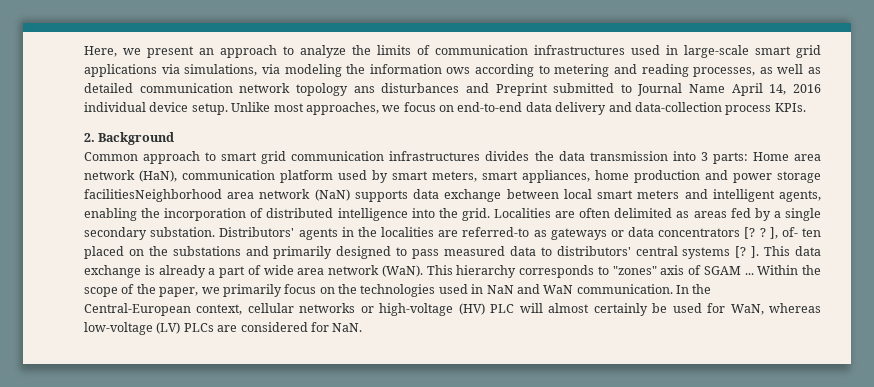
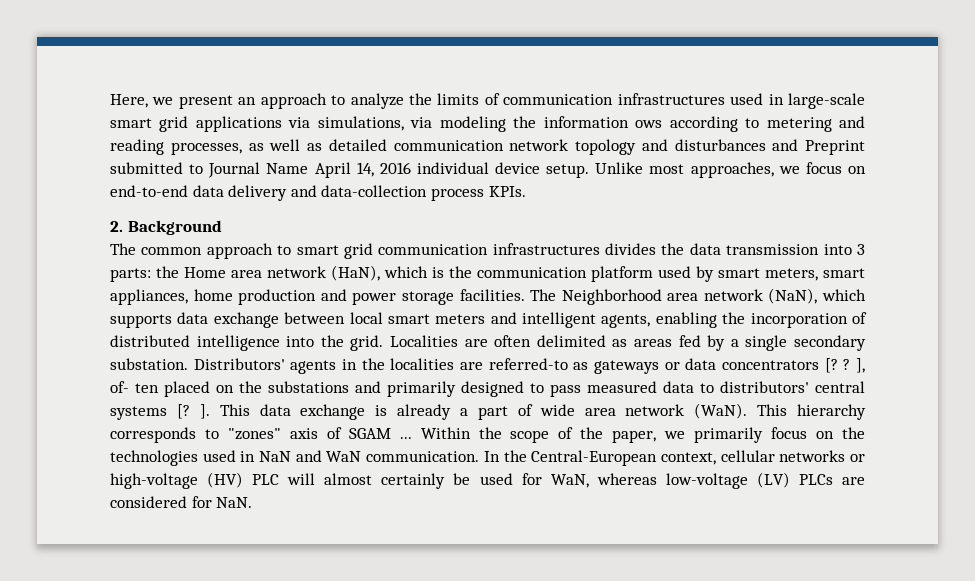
[353,86,375,93] ans -> [641,139,668,151] and
[84,152,138,161] Common -> [110,243,203,255] The common
(748, 158) none -> [156,266,179,278] the
(177, 176) none -> [384,266,472,278] which is the
[84,189,350,202] facilitiesNeighborhood area network (NaN) -> [459,288,867,305] facilities. The Neighborhood area network (NaN), which

